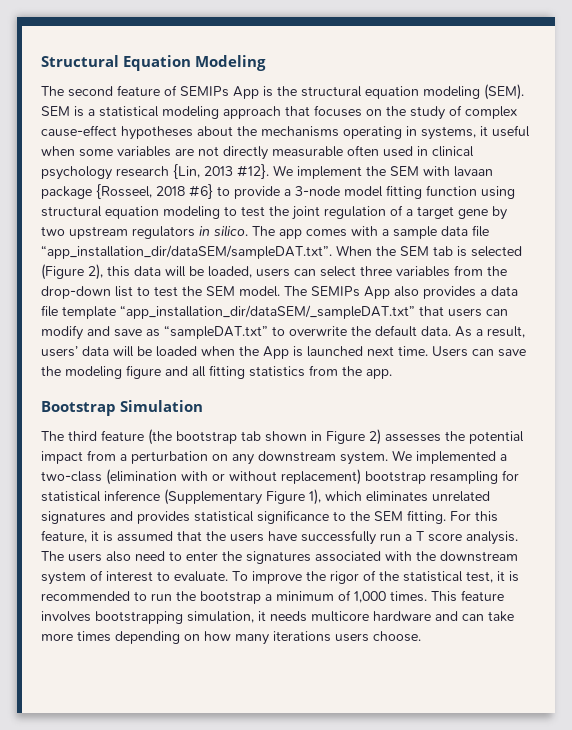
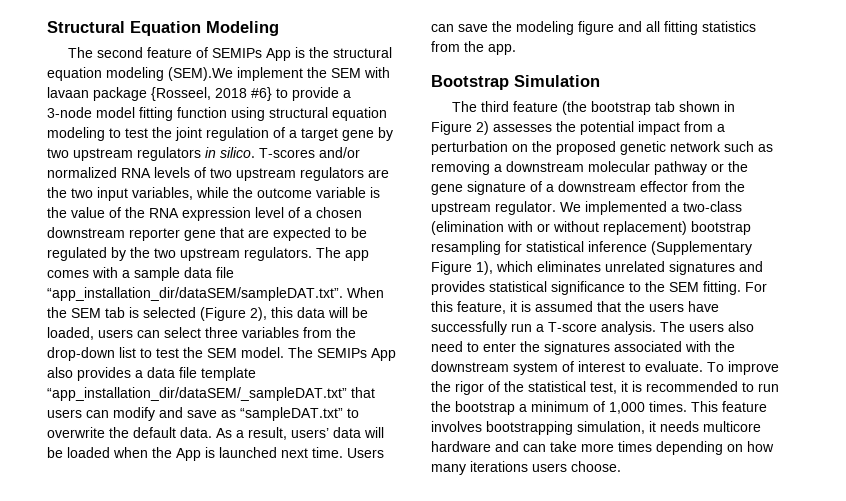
[484,84,524,100] [41,105,517,120] [41,125,530,140] [41,145,474,160] [41,164,293,180] (SEM). SEM is a statistical modeling approach that focuses on the study of complex cause-effect hypotheses about the mechanisms operating in systems, it useful when some variables are not directly measurable often used in clinical psychology research {Lin, 2013 #12}. We -> [168,67,233,81] (SEM).We
(248, 231) none -> [259,147,360,158] [47,167,389,181] [47,187,380,201] [47,207,362,221] [47,227,367,241] [47,247,312,261] T-scores and/or normalized RNA levels of two upstream regulators are the two input variables, while the outcome variable is the value of the RNA expression level of a chosen downstream reporter gene that are expected to be regulated by the two upstream regulators.
[232,451,388,465] any downstream system. -> [532,141,773,155] [431,161,748,175] [431,181,745,195] [431,201,556,215] the proposed genetic network such as removing a downstream molecular pathway or the gene signature of a downstream effector from the upstream regulator.
[416,531,462,542] T score -> [548,322,597,332] T-score

